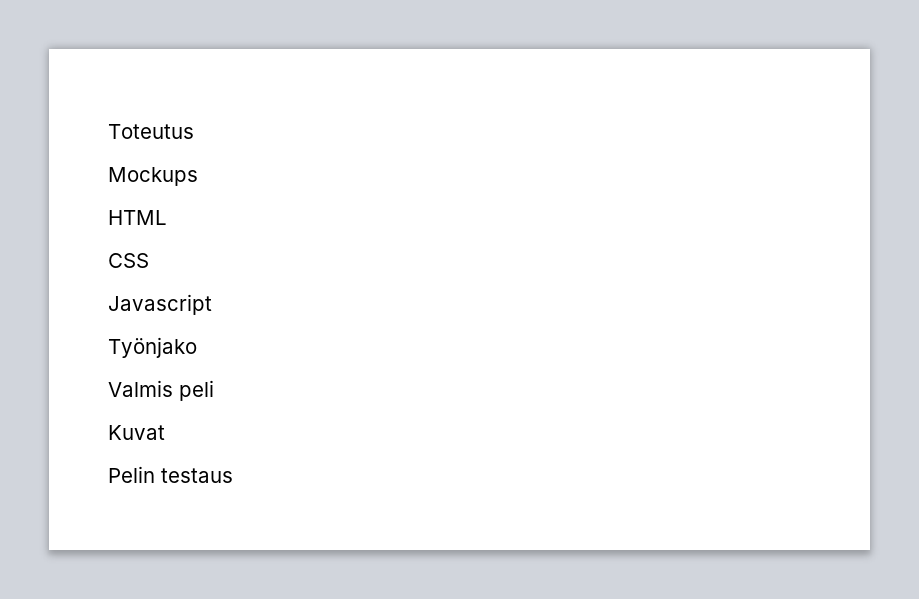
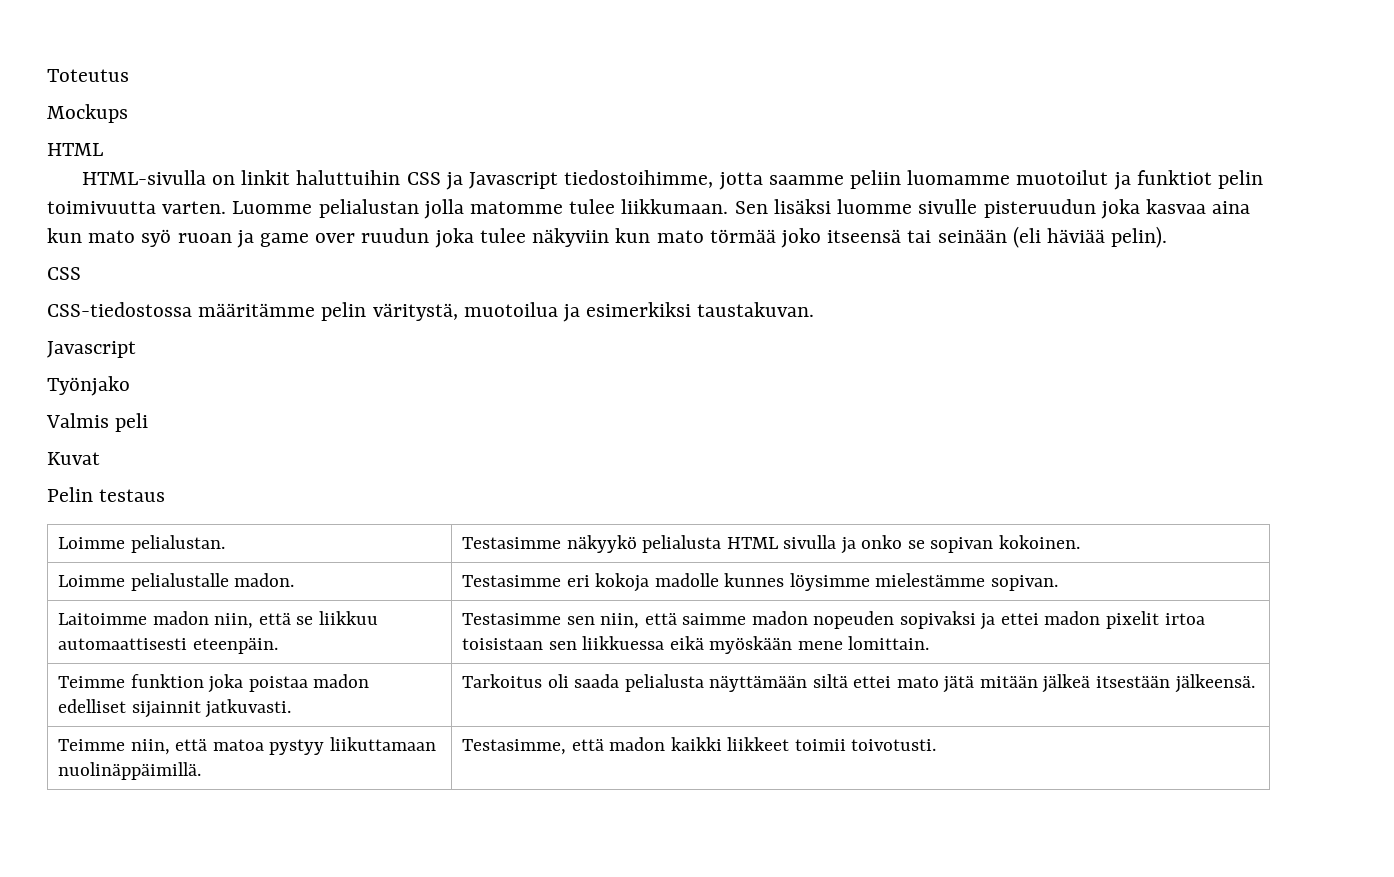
[108,253,149,268] CSS -> [81,170,1263,190] [47,199,1251,219] [47,226,1168,248] [47,267,81,280] [47,302,815,322] HTML-sivulla on linkit haluttuihin CSS ja Javascript tiedostoihimme, jotta saamme peliin luomamme muotoilut ja funktiot pelin toimivuutta varten. Luomme pelialustan jolla matomme tulee liikkumaan. Sen lisäksi luomme sivulle pisteruudun joka kasvaa aina kun mato syö ruoan ja game over ruudun joka tulee näkyviin kun mato törmää joko itseensä tai seinään (eli häviää pelin). // CSS // CSS-tiedostossa määritämme pelin väritystä, muotoilua ja esimerkiksi taustakuvan.
(233, 475) none -> [58,535,225,553] [462,535,1080,554] [58,573,295,591] [462,573,1058,592] [58,611,378,629] [58,637,278,654] [462,611,1205,630] [462,636,930,654] [58,674,370,693] [58,699,292,718] [462,674,1255,693] [58,737,436,755] [58,762,202,780] [462,737,937,755] // Loimme pelialustan. | Testasimme näkyykö pelialusta HTML sivulla ja onko se sopivan kokoinen. // Loimme pelialustalle madon. | Testasimme eri kokoja madolle kunnes löysimme mielestämme sopivan. // Laitoimme madon niin, että se liikkuu automaattisesti eteenpäin. | Testasimme sen niin, että saimme madon nopeuden sopivaksi ja ettei madon pixelit irtoa toisistaan sen liikkuessa eikä myöskään mene lomittain. // Teimme funktion joka poistaa madon edelliset sijainnit jatkuvasti. | Tarkoitus oli saada pelialusta näyttämään siltä ettei mato jätä mitään jälkeä itsestään jälkeensä. // Teimme niin, että matoa pystyy liikuttamaan nuolinäppäimillä. | Testasimme, että madon kaikki liikkeet toimii toivotusti.

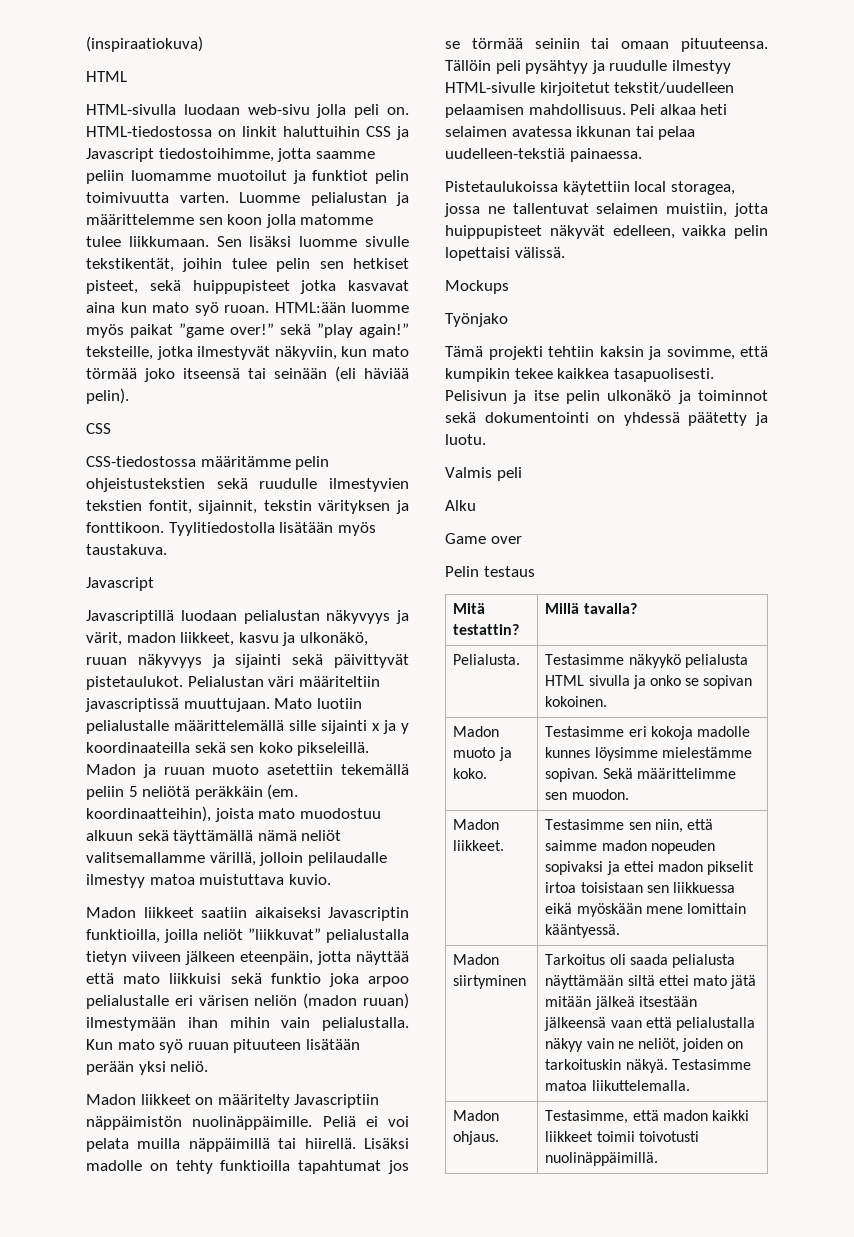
[47,69,129,82] [47,104,128,123] Toteutus // Mockups -> [86,36,203,52] (inspiraatiokuva)
(206, 177) none -> [183,104,410,118] [86,126,212,137] luodaan web-sivu jolla peli on. HTML-tiedostossa
(419, 208) none -> [396,192,409,206] [86,214,263,225] ja määrittelemme sen koon
[983,199,1251,219] [47,228,610,248] pisteruudun joka kasvaa aina kun mato syö ruoan ja game over ruudun joka tulee näkyviin -> [86,258,409,272] [86,280,409,294] [86,302,409,316] [86,323,409,338] [86,346,337,360] tekstikentät, joihin tulee pelin sen hetkiset pisteet, sekä huippupisteet jotka kasvavat aina kun mato syö ruoan. HTML:ään luomme myös paikat ”game over!” sekä ”play again!” teksteille, jotka ilmestyvät näkyviin,
[372,302,815,322] [47,341,136,358] [47,376,130,396] väritystä, muotoilua ja esimerkiksi taustakuvan. // Javascript // Työnjako -> [86,478,410,492] [86,500,409,514] [86,522,376,536] [86,544,167,555] [86,577,154,591] [86,610,409,624] [86,632,368,646] [86,654,410,668] [86,676,380,690] [85,698,362,712] [86,720,409,734] [86,742,370,756] [86,764,409,778] [86,784,299,800] [86,806,381,822] [86,830,342,844] [86,852,387,866] [86,874,331,888] [86,907,409,921] [86,928,409,943] [86,951,409,965] [86,973,409,987] [86,993,410,1009] [86,1017,409,1031] [86,1039,360,1053] [86,1061,209,1075] [86,1094,380,1108] [86,1116,409,1130] [86,1138,409,1152] [86,1160,410,1174] [445,38,768,52] [445,60,731,74] [445,82,735,96] [445,104,728,118] [445,126,696,140] [445,148,642,162] [445,181,735,195] [444,203,768,217] [445,225,768,239] [445,247,565,261] [445,280,509,294] [445,313,508,327] [445,346,768,360] [445,368,714,382] [445,390,768,404] [445,412,768,426] [445,434,486,445] ohjeistustekstien sekä ruudulle ilmestyvien tekstien fontit, sijainnit, tekstin värityksen ja fonttikoon. Tyylitiedostolla lisätään myös taustakuva. // Javascript // Javascriptillä luodaan pelialustan näkyvyys ja värit, madon liikkeet, kasvu ja ulkonäkö, ruuan näkyvyys ja sijainti sekä päivittyvät pistetaulukot. Pelialustan väri määriteltiin javascriptissä muuttujaan. Mato luotiin pelialustalle määrittelemällä sille sijainti x ja y koordinaateilla sekä sen koko pikseleillä. Madon ja ruuan muoto asetettiin tekemällä peliin 5 neliötä peräkkäin (em. koordinaatteihin), joista mato muodostuu alkuun sekä täyttämällä nämä neliöt valitsemallamme värillä, jolloin pelilaudalle ilmestyy matoa muistuttava kuvio. // Madon liikkeet saatiin aikaiseksi Javascriptin funktioilla, joilla neliöt ”liikkuvat” pelialustalla tietyn viiveen jälkeen eteenpäin, jotta näyttää että mato liikkuisi sekä funktio joka arpoo pelialustalle eri värisen neliön (madon ruuan) ilmestymään ihan mihin vain pelialustalla. Kun mato syö ruuan pituuteen lisätään perään yksi neliö. // Madon liikkeet on määritelty Javascriptiin näppäimistön nuolinäppäimille. Peliä ei voi pelata muilla näppäimillä tai hiirellä. Lisäksi madolle on tehty funktioilla tapahtumat jos se törmää seiniin tai omaan pituuteensa. Tällöin peli pysähtyy ja ruudulle ilmestyy HTML-sivulle kirjoitetut tekstit/uudelleen pelaamisen mahdollisuus. Peli alkaa heti selaimen avatessa ikkunan tai pelaa uudelleen-tekstiä painaessa. // Pistetaulukoissa käytettiin local storagea, jossa ne tallentuvat selaimen muistiin, jotta huippupisteet näkyvät edelleen, vaikka pelin lopettaisi välissä. // Mockups // Työnjako // Tämä projekti tehtiin kaksin ja sovimme, että kumpikin tekee kaikkea tasapuolisesti. Pelisivun ja itse pelin ulkonäkö ja toiminnot sekä dokumentointi on yhdessä päätetty ja luotu.
[47,452,100,465] Kuvat -> [445,500,476,511] [445,533,522,544] Alku // Game over
[58,535,225,553] Loimme pelialustan. -> [453,603,486,614] [453,624,520,635] [545,603,637,614] [453,654,521,665] Mitä testattin? | Millä tavalla? // Pelialusta.
[58,573,295,591] Loimme pelialustalle madon. -> [453,726,500,737] [453,747,512,761] [453,768,488,779] Madon muoto ja koko.
[58,611,378,629] [58,637,278,654] // Laitoimme madon niin, että se liikkuu automaattisesti eteenpäin. -> [602,768,736,779] [545,789,629,800] [453,819,500,830] [453,840,505,851] Sekä määrittelimme sen muodon. // Madon liikkeet.
[1105,611,1159,629] pixelit -> [707,861,755,875] pikselit
[848,636,930,650] [58,674,370,693] [58,699,292,718] lomittain. // Teimme funktion joka poistaa madon edelliset sijainnit jatkuvasti. -> [686,903,746,914] [545,924,621,938] [453,954,500,965] [453,975,527,989] lomittain kääntyessä. // Madon siirtyminen
[1174,674,1255,693] [58,737,436,755] [58,762,202,780] jälkeensä. // Teimme niin, että matoa pystyy liikuttamaan nuolinäppäimillä. -> [544,1017,755,1031] [545,1038,744,1052] [545,1059,751,1073] [545,1080,690,1091] [453,1110,500,1121] [453,1131,500,1145] jälkeensä vaan että pelialustalla näkyy vain ne neliöt, joiden on tarkoituskin näkyä. Testasimme matoa liikuttelemalla. // Madon ohjaus.
[851,739,937,751] toivotusti. -> [638,1131,699,1142] [545,1152,659,1166] toivotusti nuolinäppäimillä.

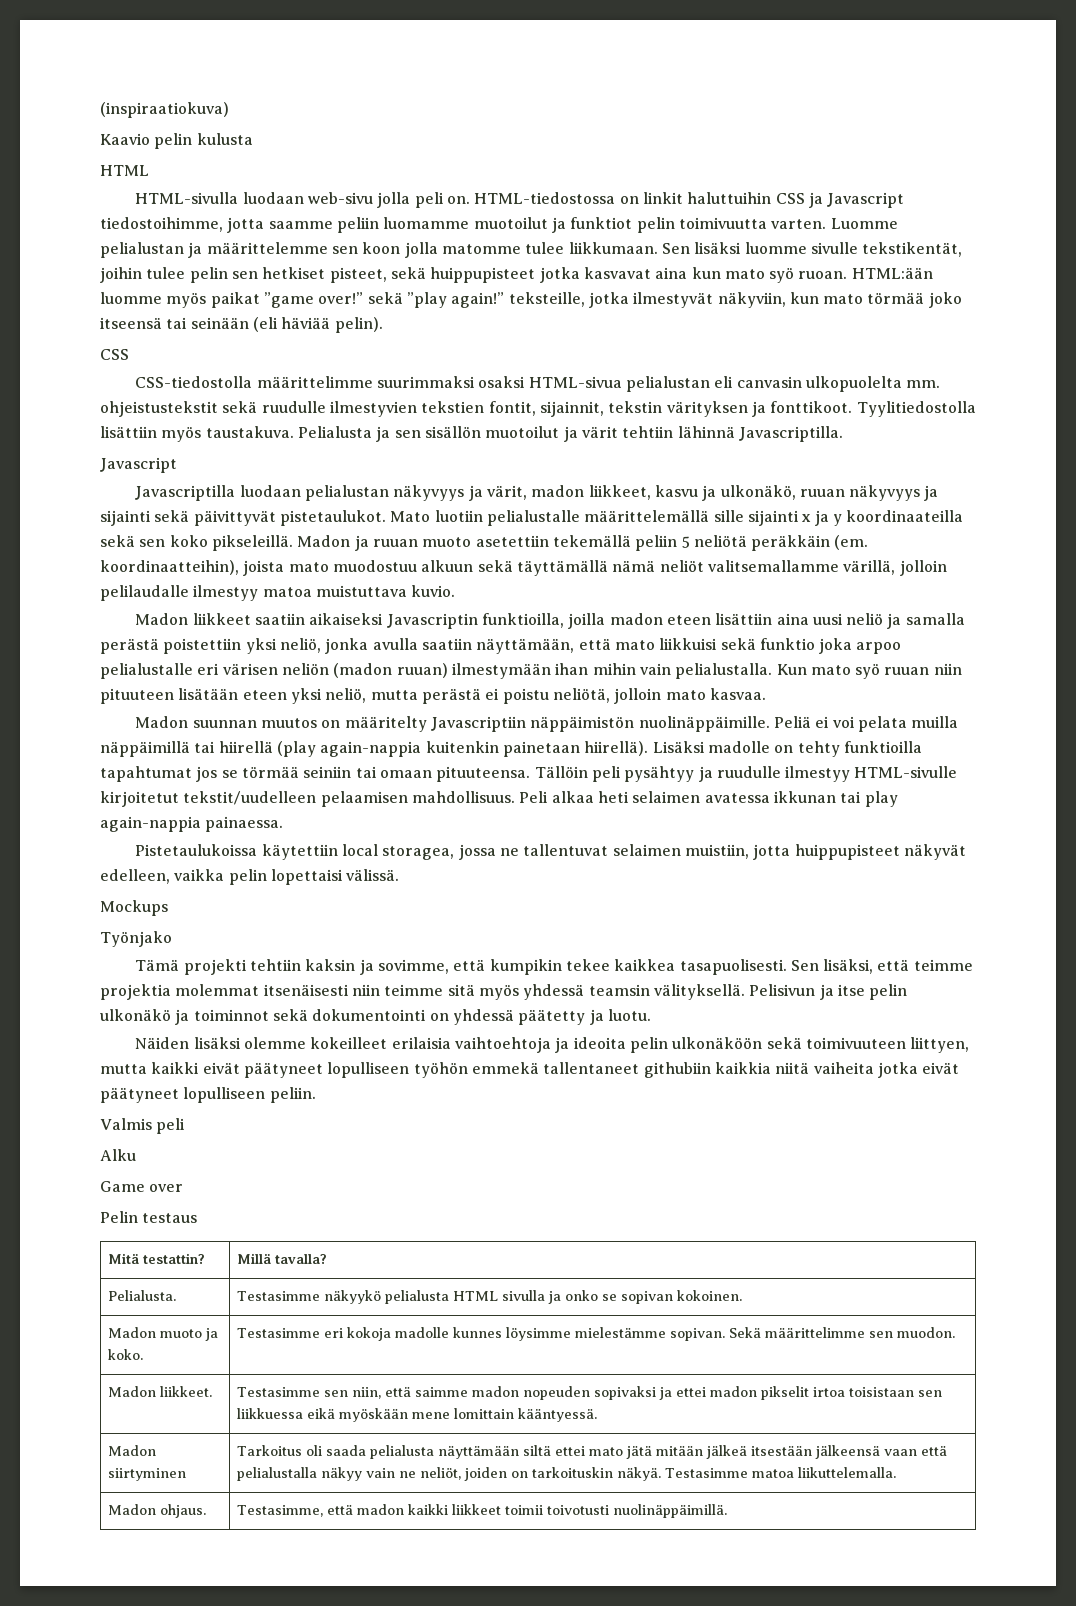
(203, 44) none -> [100,133,253,149] // Kaavio pelin kulusta
[86,456,330,470] [86,478,205,492] CSS-tiedostossa määritämme pelin ohjeistustekstien -> [135,376,941,392] [100,401,218,417] CSS-tiedostolla määrittelimme suurimmaksi osaksi HTML-sivua pelialustan eli canvasin ulkopuolelta mm. ohjeistustekstit
[86,522,334,536] fonttikoon. Tyylitiedostolla lisätään -> [770,401,976,417] [100,426,157,438] fonttikoot. Tyylitiedostolla lisättiin
(167, 549) none -> [297,426,843,442] Pelialusta ja sen sisällön muotoilut ja värit tehtiin lähinnä Javascriptilla.
[86,610,174,624] Javascriptillä -> [135,485,236,501] Javascriptilla
[187,676,380,687] [85,698,270,712] Pelialustan väri määriteltiin javascriptissä muuttujaan. -> (386, 518) none
[203,928,409,943] [86,951,409,965] neliöt ”liikkuvat” pelialustalla tietyn viiveen jälkeen eteenpäin, jotta näyttää -> [609,613,965,629] [100,638,575,654] madon eteen lisättiin aina uusi neliö ja samalla perästä poistettiin yksi neliö, jonka avulla saatiin näyttämään,
(229, 1046) none -> [933,663,962,675] niin
[86,1061,209,1075] [86,1094,191,1105] perään yksi neliö. // Madon liikkeet -> [242,688,766,704] [135,716,317,728] eteen yksi neliö, mutta perästä ei poistu neliötä, jolloin mato kasvaa. // Madon suunnan muutos
[304,1138,356,1149] hiirellä. -> [218,741,649,757] hiirellä (play again-nappia kuitenkin painetaan hiirellä).
[658,126,696,140] [445,148,565,159] pelaa uudelleen-tekstiä -> [864,791,898,807] [100,816,201,832] play again-nappia
(714, 375) none -> [790,959,973,974] [100,984,745,1000] Sen lisäksi, että teimme projektia molemmat itsenäisesti niin teimme sitä myös yhdessä teamsin välityksellä.
(486, 439) none -> [135,1037,970,1053] [100,1062,960,1078] [100,1087,316,1103] // Näiden lisäksi olemme kokeilleet erilaisia vaihtoehtoja ja ideoita pelin ulkonäköön sekä toimivuuteen liittyen, mutta kaikki eivät päätyneet lopulliseen työhön emmekä tallentaneet githubiin kaikkia niitä vaiheita jotka eivät päätyneet lopulliseen peliin.

